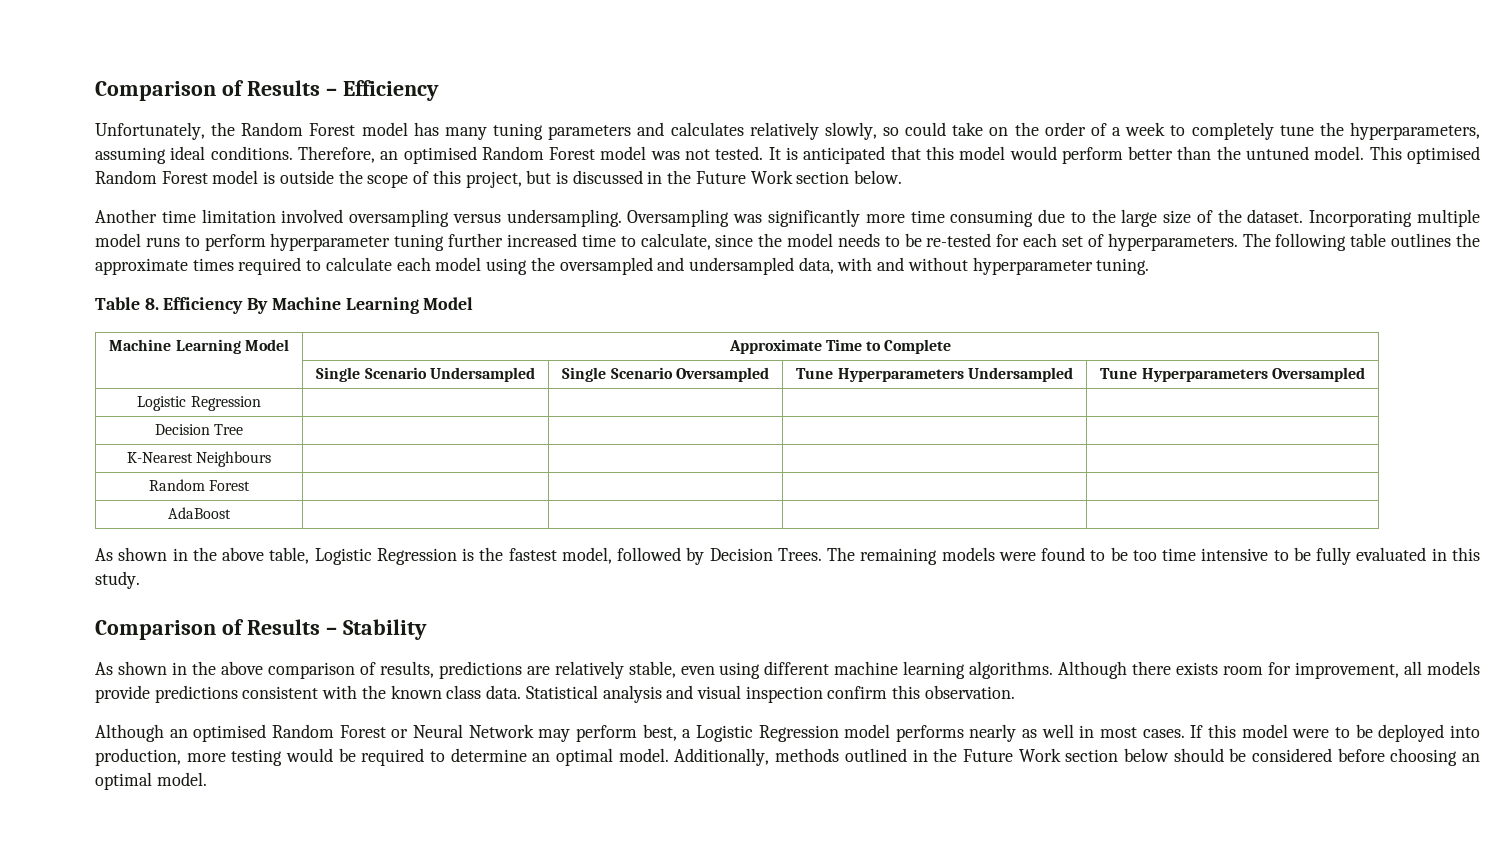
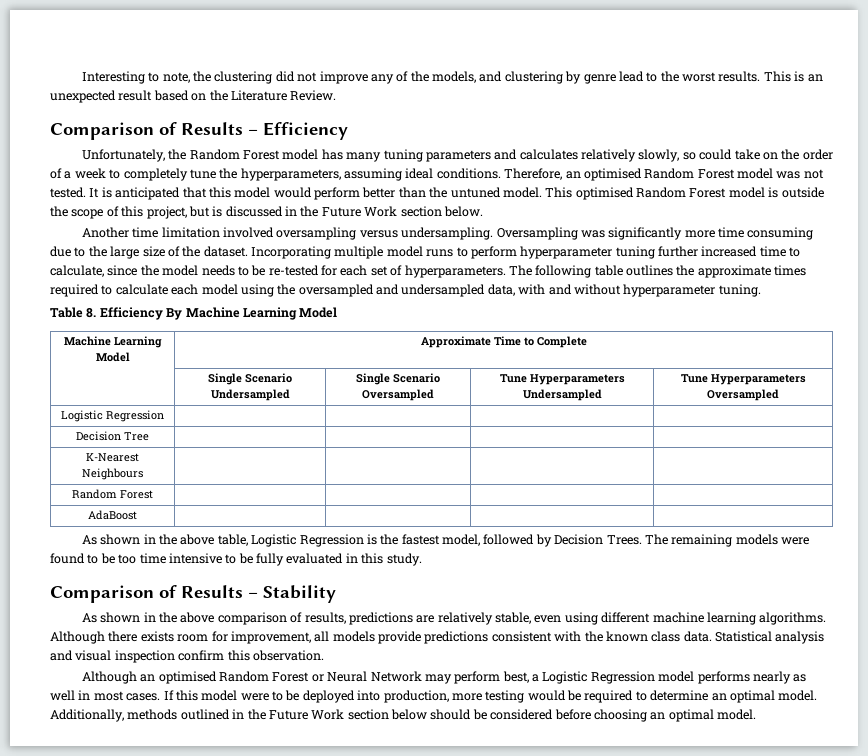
(95, 91) none -> [81,71,823,84] [50,90,337,103] Interesting to note, the clustering did not improve any of the models, and clustering by genre lead to the worst results. This is an unexpected result based on the Literature Review. //

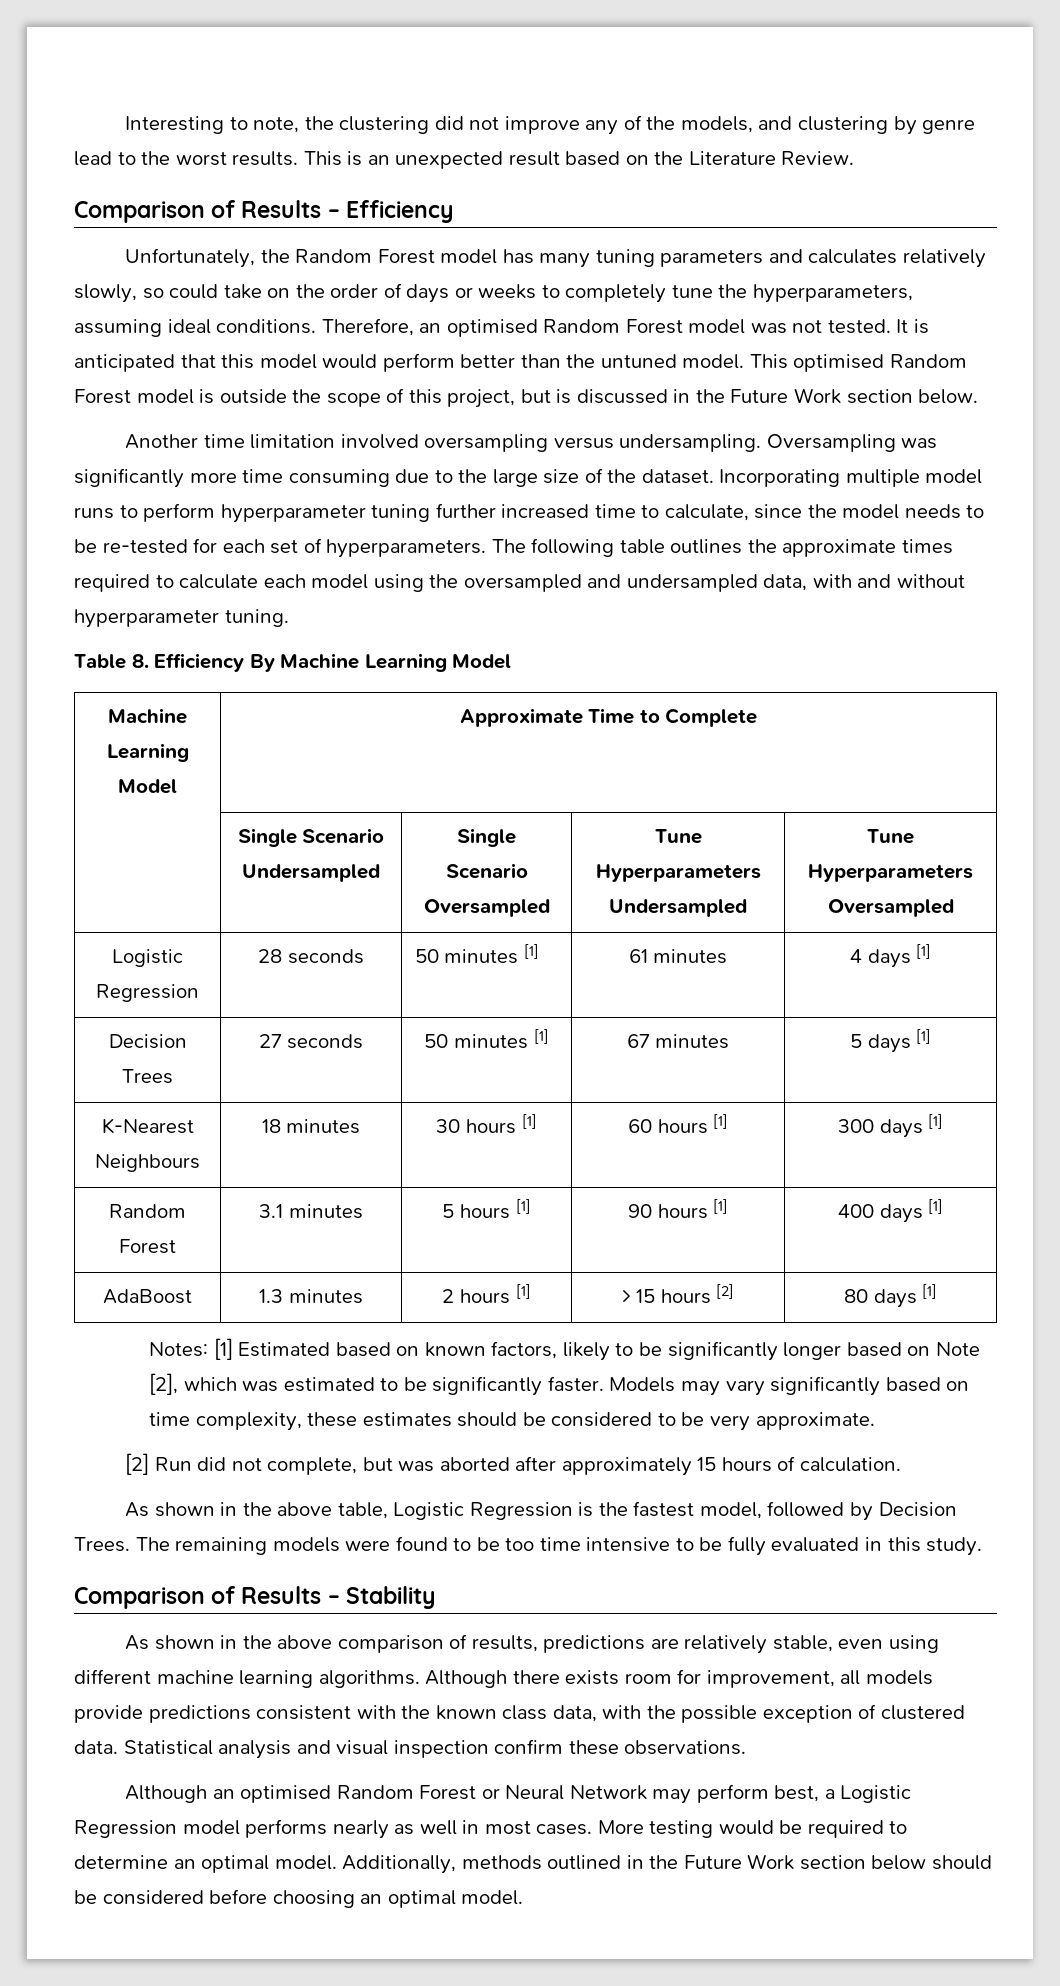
[64,168,106,179] a week -> [406,284,537,303] days or weeks
[76,431,149,441] [86,453,139,462] [82,468,143,480] [72,489,153,499] [88,510,137,520] | | | // Decision Tree | | | | // K-Nearest Neighbours | | | | // Random Forest | | | | // AdaBoost | | | | -> [258,949,364,964] [414,944,539,964] [628,949,728,964] [849,944,932,968] [108,1034,187,1049] [122,1069,173,1084] [258,1034,364,1049] [424,1029,549,1049] [626,1034,730,1049] [849,1029,932,1053] [101,1118,194,1134] [95,1154,200,1172] [261,1119,361,1134] [436,1114,537,1134] [627,1114,729,1134] [837,1114,944,1138] [109,1204,186,1218] [119,1239,176,1254] [259,1204,363,1219] [442,1199,531,1219] [627,1199,729,1219] [837,1199,944,1223] [103,1289,192,1304] [259,1289,363,1304] [442,1284,531,1304] [621,1284,735,1304] [843,1284,938,1308] [149,1338,980,1361] [149,1373,970,1396] [149,1412,875,1431] [125,1453,901,1476] 28 seconds | 50 minutes [1] | 61 minutes | 4 days [1] // Decision Trees | 27 seconds | 50 minutes [1] | 67 minutes | 5 days [1] // K-Nearest Neighbours | 18 minutes | 30 hours [1] | 60 hours [1] | 300 days [1] // Random Forest | 3.1 minutes | 5 hours [1] | 90 hours [1] | 400 days [1] // AdaBoost | 1.3 minutes | 2 hours [1] | > 15 hours [2] | 80 days [1] // Notes: [1] Estimated based on known factors, likely to be significantly longer based on Note [2], which was estimated to be significantly faster. Models may vary significantly based on time complexity, these estimates should be considered to be very approximate. // [2] Run did not complete, but was aborted after approximately 15 hours of calculation.
(681, 636) none -> [552,1704,965,1723] data, with the possible exception of clustered
[227,650,324,661] this observation. -> [568,1740,747,1755] these observations.
[163,690,482,703] If this model were to be deployed into production, more -> [597,1820,644,1834] More

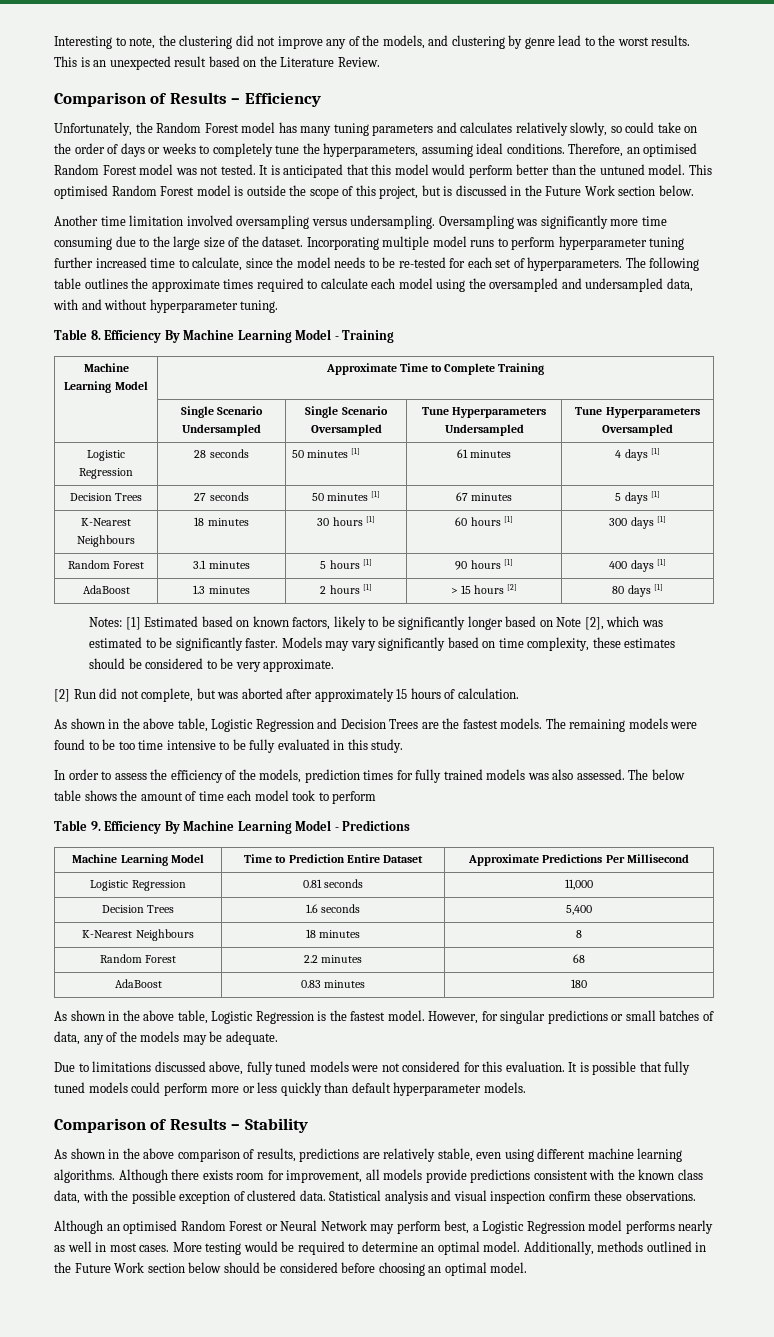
(512, 661) none -> [334,330,395,343] - Training
(758, 717) none -> [498,363,545,375] Training
[578,1501,957,1521] [74,1537,130,1552] is the fastest model, followed by Decision Trees. -> [317,718,543,729] and Decision Trees are the fastest models.
(983, 1546) none -> [54,769,685,783] [54,790,377,804] [54,820,411,834] [72,854,204,866] [244,854,423,863] [468,854,689,866] [90,880,186,891] [302,879,364,888] [565,879,593,890] [101,905,175,913] [305,904,361,913] [566,905,592,915] [82,929,194,941] [305,929,361,938] [576,930,582,938] [99,954,177,963] [303,955,363,963] [573,954,585,963] [114,979,162,988] [300,980,366,988] [571,979,587,988] [54,1010,714,1024] [54,1031,278,1045] [54,1061,691,1075] [54,1082,526,1096] // In order to assess the efficiency of the models, prediction times for fully trained models was also assessed. The below table shows the amount of time each model took to perform // Table 9. Efficiency By Machine Learning Model - Predictions // Machine Learning Model | Time to Prediction Entire Dataset | Approximate Predictions Per Millisecond // Logistic Regression | 0.81 seconds | 11,000 // Decision Trees | 1.6 seconds | 5,400 // K-Nearest Neighbours | 18 minutes | 8 // Random Forest | 2.2 minutes | 68 // AdaBoost | 0.83 minutes | 180 // As shown in the above table, Logistic Regression is the fastest model. However, for singular predictions or small batches of data, any of the models may be adequate. // Due to limitations discussed above, fully tuned models were not considered for this evaluation. It is possible that fully tuned models could perform more or less quickly than default hyperparameter models.

